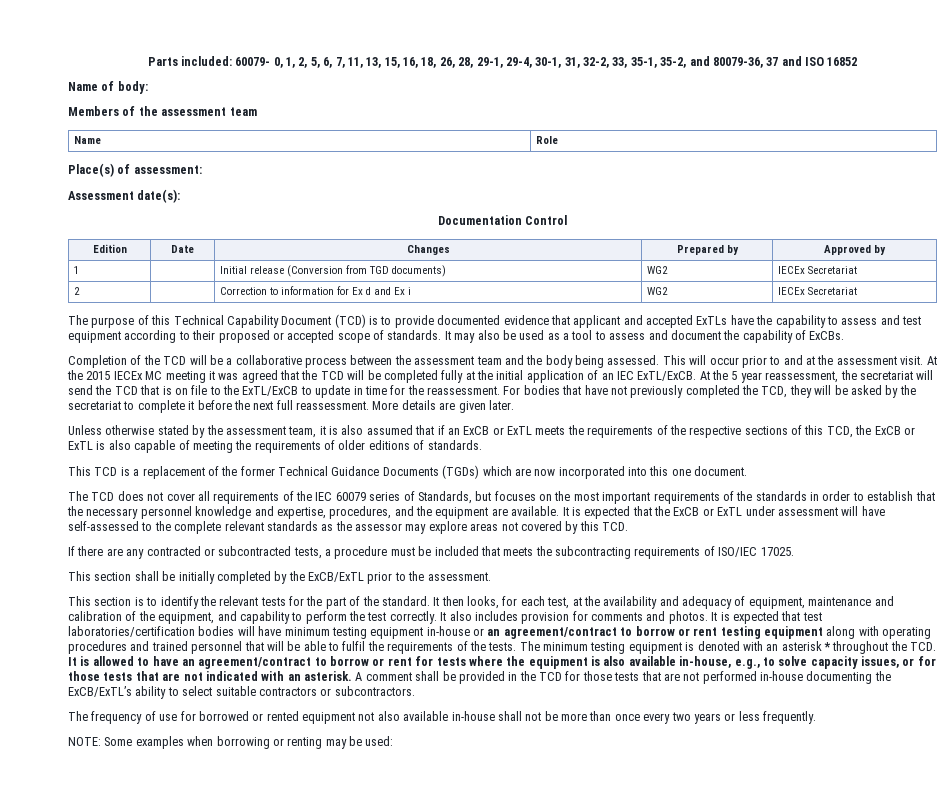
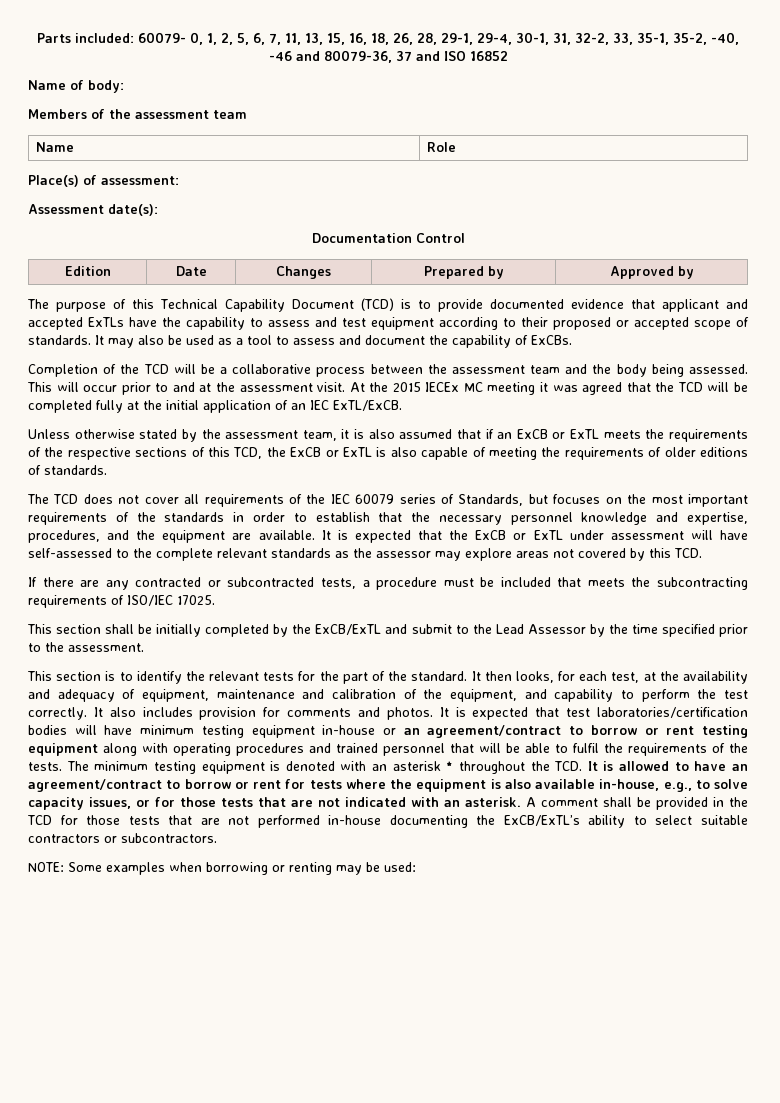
(687, 62) none -> [711,32,739,45] [268,51,292,61] -40, -46
[74,266,80,274] [220,265,447,277] [647,266,669,274] [778,266,858,274] [74,287,81,295] [220,286,412,295] [647,287,669,295] [778,287,858,295] // 1 | | Initial release (Conversion from TGD documents) | WG2 | IECEx Secretariat // 2 | | Correction to information for Ex d and Ex i | WG2 | IECEx Secretariat -> (694, 272) none
[699,370,934,383] [68,385,916,398] [68,400,514,413] At the 5 year reassessment, the secretariat will send the TCD that is on file to the ExTL/ExCB to update in time for the reassessment. For bodies that have not previously completed the TCD, they will be asked by the secretariat to complete it before the next full reassessment. More details are given later. -> (402, 405) none
[68,465,748,479] // This TCD is a replacement of the former Technical Guidance Documents (TGDs) which are now incorporated into this one document. -> (107, 470) none
(364, 577) none -> [385,624,715,637] and submit to the Lead Assessor by the time specified
[68,711,816,724] // The frequency of use for borrowed or rented equipment not also available in-house shall not be more than once every two years or less frequently. -> (217, 838) none

